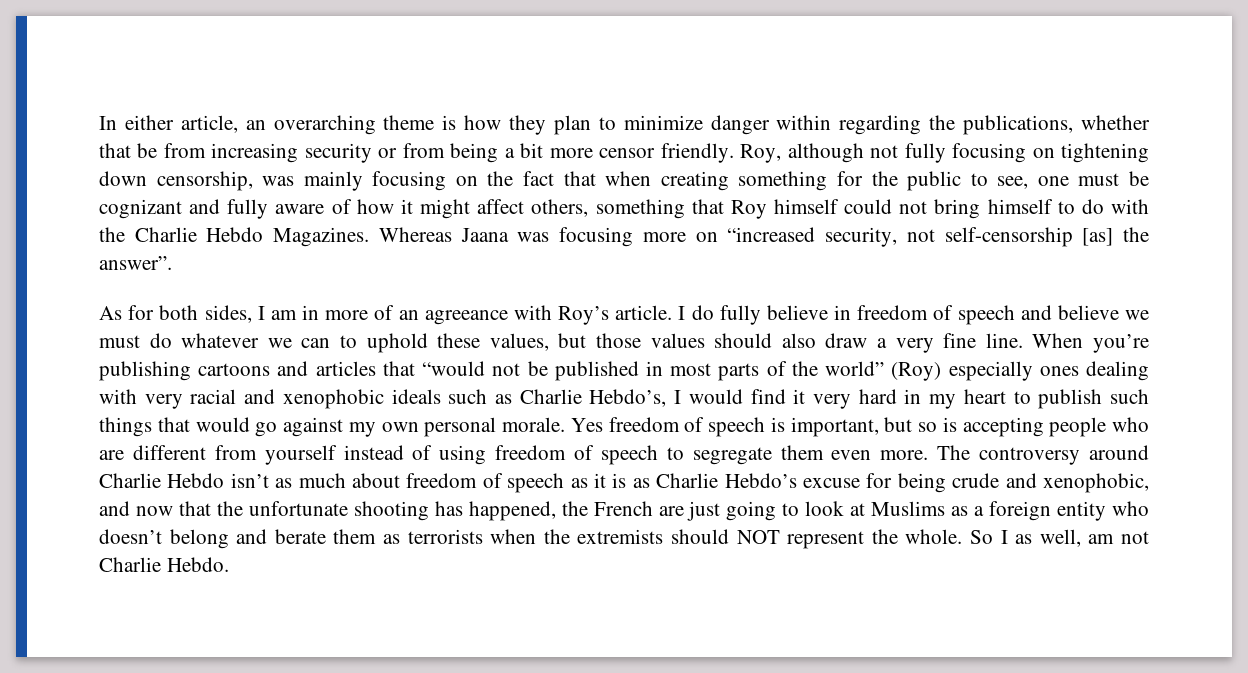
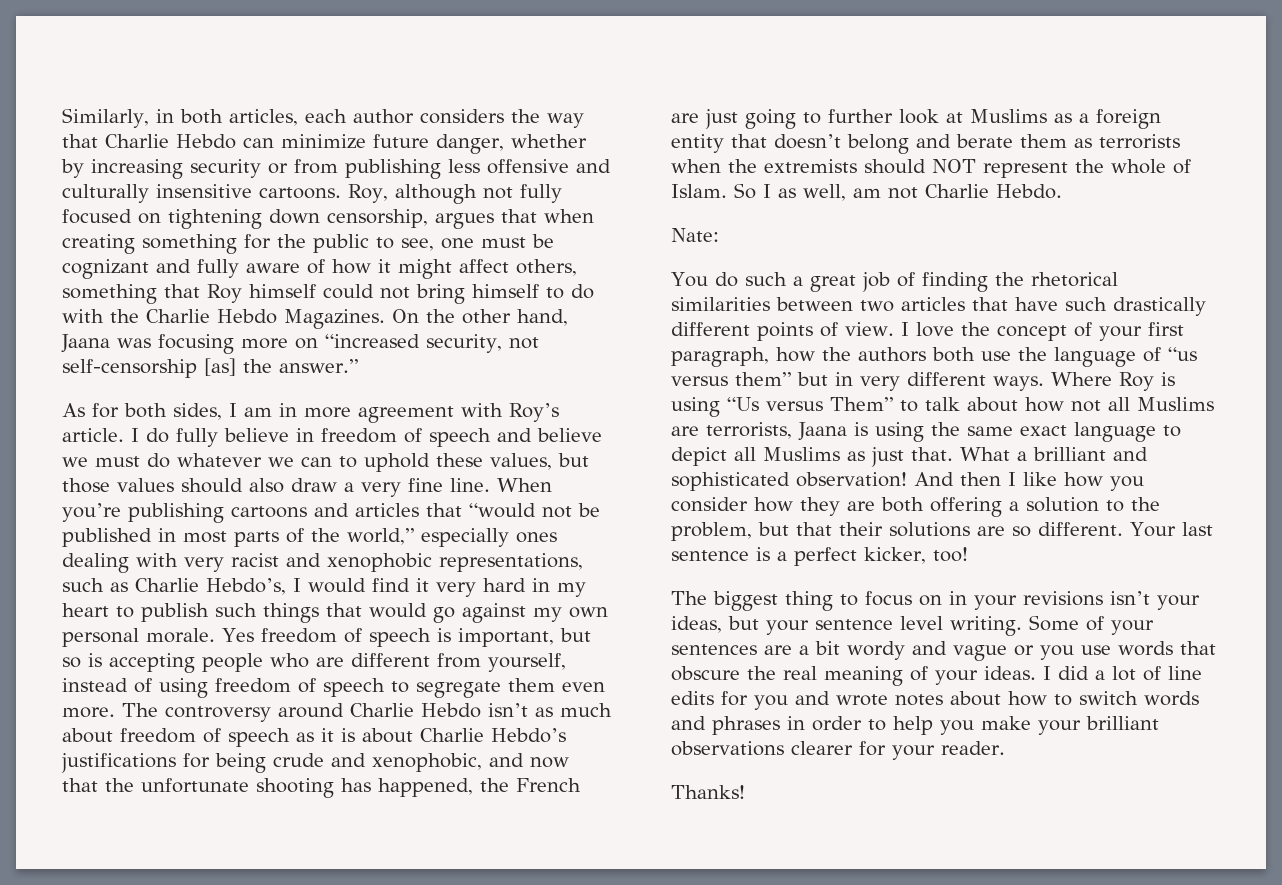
[99,115,1150,135] [99,143,734,163] In either article, an overarching theme is how they plan to minimize danger within regarding the publications, whether that be from increasing security or from being a bit more censor friendly. -> [62,108,584,128] [62,134,587,154] [61,159,611,179] [62,184,341,203] Similarly, in both articles, each author considers the way that Charlie Hebdo can minimize future danger, whether by increasing security or from publishing less offensive and culturally insensitive cartoons.
[952,143,1027,163] focusing -> [62,209,132,224] focused
[262,171,555,191] was mainly focusing on the fact -> [435,213,494,229] argues
[378,227,452,242] Whereas -> [392,309,568,326] On the other hand,
[99,256,172,270] answer”. -> [279,359,358,373] answer.”
[374,305,508,325] of an agreeance -> [358,406,454,423] agreement
[825,361,942,381] world” (Roy) -> [347,528,414,545] world,”
[190,389,237,404] racial -> [231,553,279,567] racist
[391,389,441,404] ideals -> [439,553,583,572] representations,
[264,445,337,465] yourself -> [488,653,566,672] yourself,
[632,478,650,488] as -> [362,728,413,743] about
[802,478,860,488] excuse -> [61,753,176,773] justifications
(800, 509) none -> [828,109,893,123] further
[1112,501,1150,516] who -> [731,134,767,148] that
[905,529,963,544] whole. -> [1111,159,1191,174] [671,184,727,198] whole of Islam.
(229, 564) none -> [671,228,719,242] [671,272,1118,292] [671,297,1206,316] [671,322,1184,341] [671,347,1197,367] [671,372,1175,391] [671,397,1214,417] [671,422,1181,442] [671,447,1148,467] [671,472,1144,491] [671,497,1160,517] [671,522,1213,541] [671,547,968,566] [671,591,1200,611] [671,615,1154,636] [671,641,1216,661] [671,666,1202,686] [671,691,1199,710] [671,716,1159,735] [671,741,1005,760] [671,785,745,799] // Nate: // You do such a great job of finding the rhetorical similarities between two articles that have such drastically different points of view. I love the concept of your first paragraph, how the authors both use the language of “us versus them” but in very different ways. Where Roy is using “Us versus Them” to talk about how not all Muslims are terrorists, Jaana is using the same exact language to depict all Muslims as just that. What a brilliant and sophisticated observation! And then I like how you consider how they are both offering a solution to the problem, but that their solutions are so different. Your last sentence is a perfect kicker, too! // The biggest thing to focus on in your revisions isn’t your ideas, but your sentence level writing. Some of your sentences are a bit wordy and vague or you use words that obscure the real meaning of your ideas. I did a lot of line edits for you and wrote notes about how to switch words and phrases in order to help you make your brilliant observations clearer for your reader. // Thanks!

